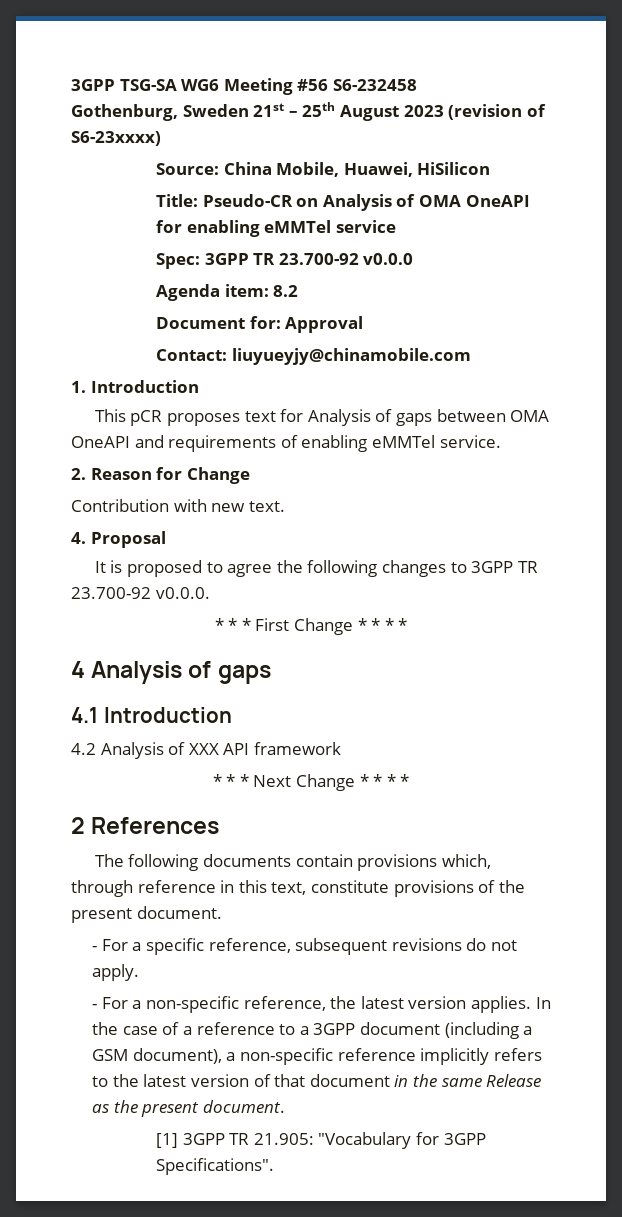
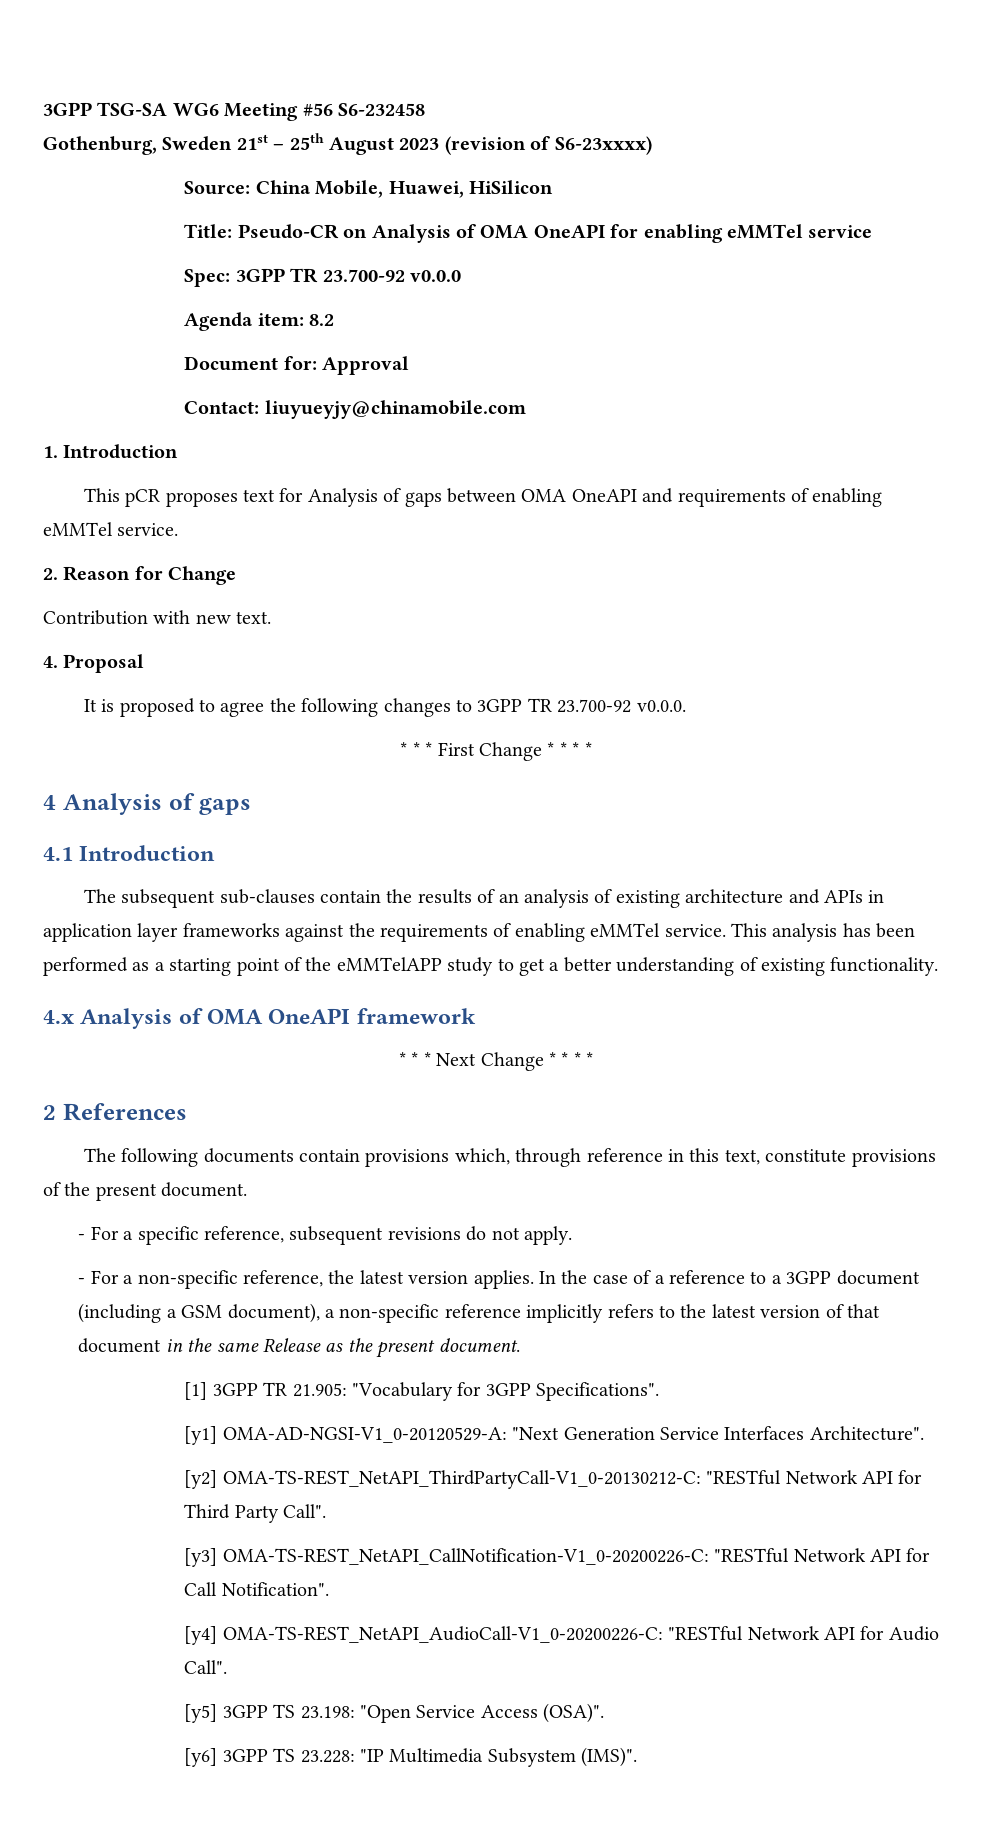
[71,742,250,759] 4.2 Analysis of XXX API -> [83,889,885,908] [43,923,916,942] [43,957,939,976] [43,1008,351,1029] The subsequent sub-clauses contain the results of an analysis of existing architecture and APIs in application layer frameworks against the requirements of enabling eMMTel service. This analysis has been performed as a starting point of the eMMTelAPP study to get a better understanding of existing functionality. // 4.x Analysis of OMA OneAPI
(274, 1166) none -> [184,1426,924,1445] [184,1470,923,1489] [184,1504,327,1523] [184,1548,931,1567] [184,1582,329,1596] [184,1626,939,1645] [184,1660,228,1674] [184,1703,605,1723] [184,1747,638,1767] // [y1] OMA-AD-NGSI-V1_0-20120529-A: "Next Generation Service Interfaces Architecture". // [y2] OMA-TS-REST_NetAPI_ThirdPartyCall-V1_0-20130212-C: "RESTful Network API for Third Party Call". // [y3] OMA-TS-REST_NetAPI_CallNotification-V1_0-20200226-C: "RESTful Network API for Call Notification". // [y4] OMA-TS-REST_NetAPI_AudioCall-V1_0-20200226-C: "RESTful Network API for Audio Call". // [y5] 3GPP TS 23.198: "Open Service Access (OSA)". // [y6] 3GPP TS 23.228: "IP Multimedia Subsystem (IMS)".

